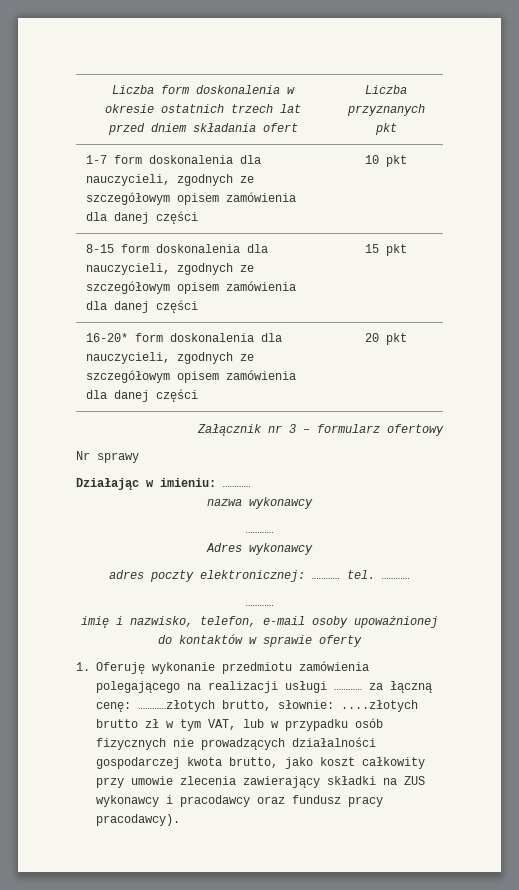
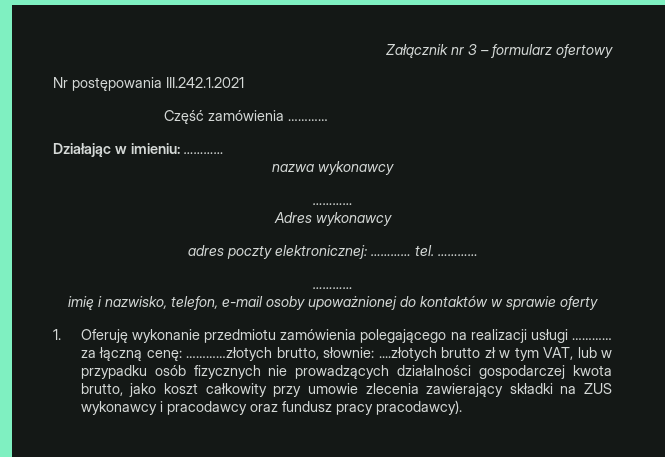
[112,85,295,94] [105,104,301,113] [107,123,298,135] [365,85,407,94] [346,104,425,116] [374,123,397,135] [85,155,261,164] [85,174,254,186] [85,192,296,205] [85,211,198,224] [365,155,407,167] [85,244,268,253] [85,263,254,275] [85,281,296,294] [85,300,198,313] [365,244,407,256] [85,333,282,342] [85,352,254,364] [85,370,296,383] [85,389,198,402] [365,333,407,345] Liczba form doskonalenia w okresie ostatnich trzech lat przed dniem składania ofert | Liczba przyznanych pkt // 1-7 form doskonalenia dla nauczycieli, zgodnych ze szczegółowym opisem zamówienia dla danej części | 10 pkt // 8-15 form doskonalenia dla nauczycieli, zgodnych ze szczegółowym opisem zamówienia dla danej części | 15 pkt // 16-20* form doskonalenia dla nauczycieli, zgodnych ze szczegółowym opisem zamówienia dla danej części | 20 pkt // -> (386, 51) none
[97,452,139,463] sprawy -> [72,77,244,91] [163,110,328,124] postępowania III.242.1.2021 // Część zamówienia …………

